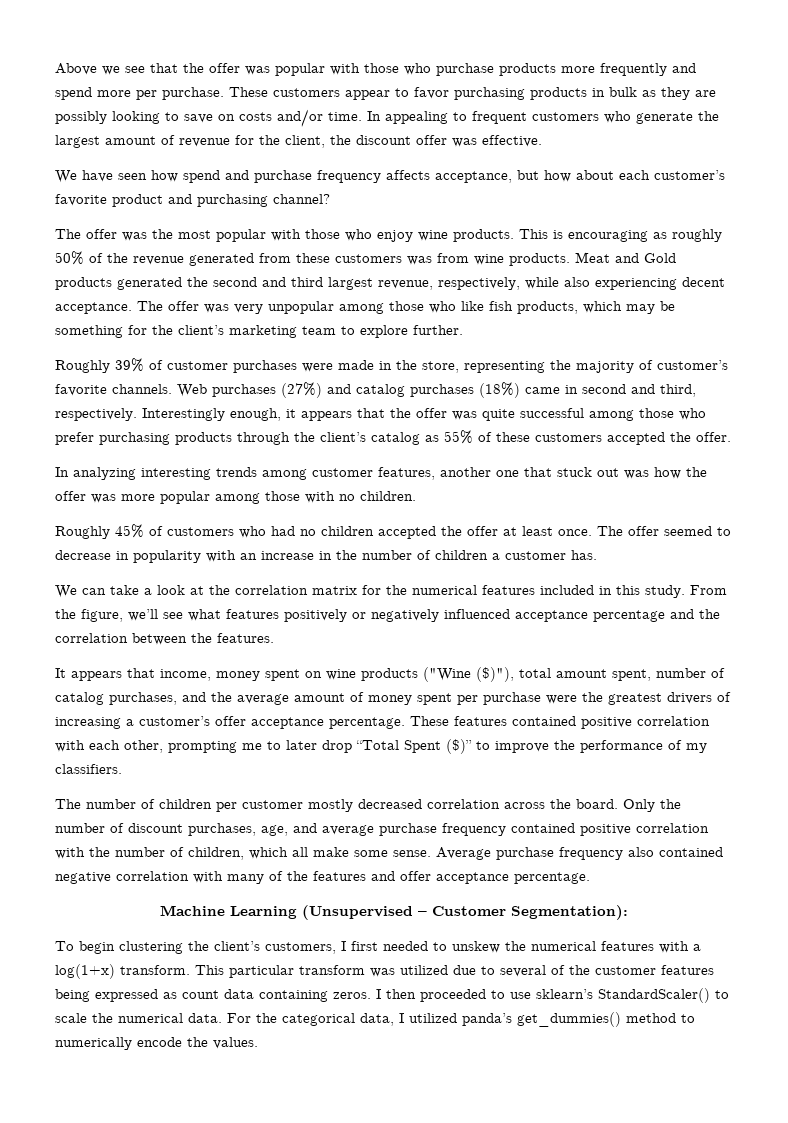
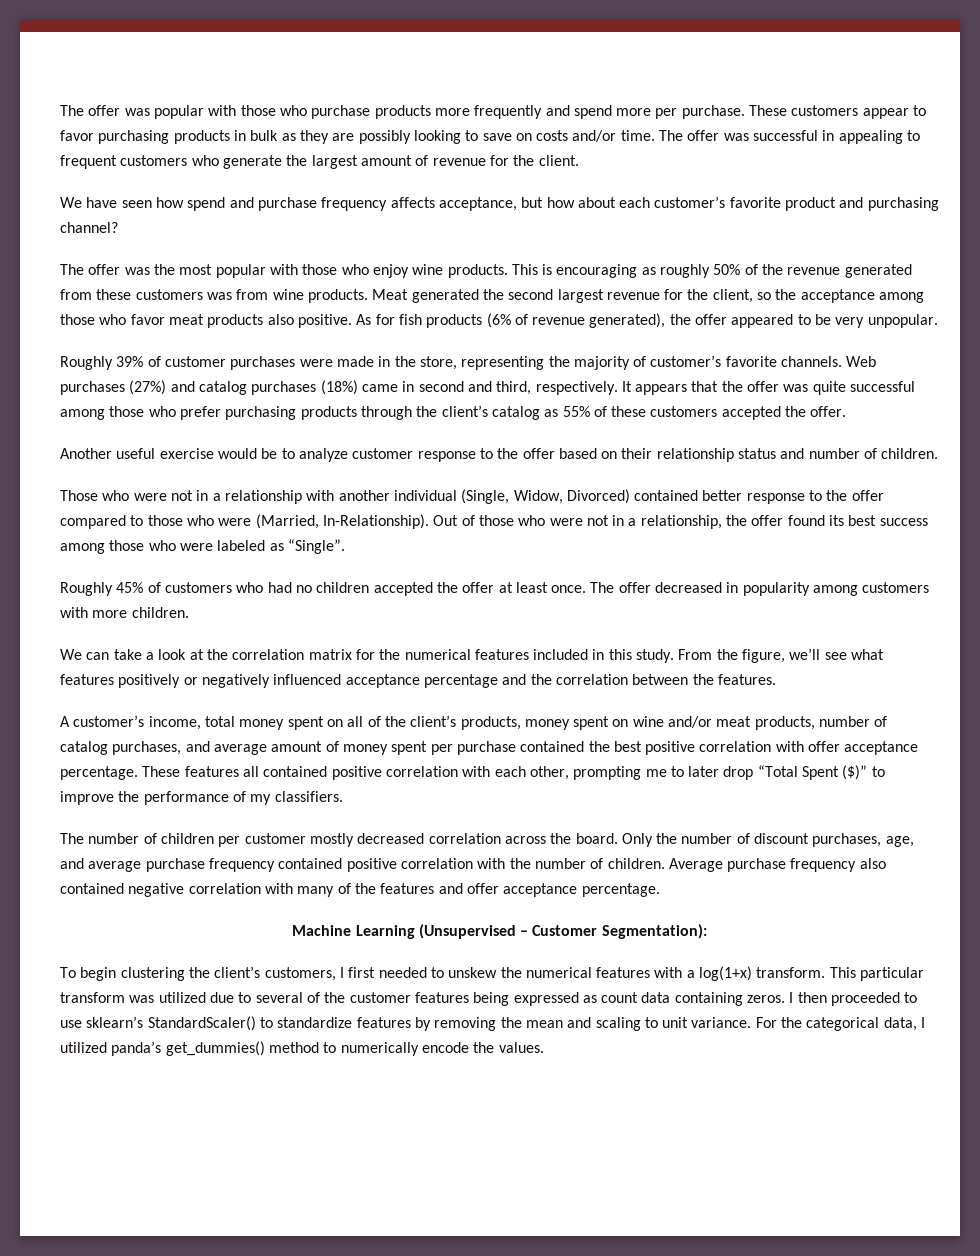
[55,63,204,75] Above we see that the -> [60,105,84,116] The
[367,111,381,121] In -> [659,130,835,141] The offer was successful in
[285,135,542,148] client, the discount offer was effective. -> [538,155,579,166] client.
[615,253,676,263] [55,277,725,290] [55,301,675,314] [55,325,463,338] and Gold products generated the second and third largest revenue, respectively, while also experiencing decent acceptance. The offer was very unpopular among those who like fish products, which may be something for the client’s marketing team to explore further. -> [411,289,925,303] [60,313,938,328] generated the second largest revenue for the client, so the acceptance among those who favor meat products also positive. As for fish products (6% of revenue generated), the offer appeared to be very unpopular.
[142,408,296,421] Interestingly enough, it -> [621,381,632,392] It
[55,467,707,480] [55,491,416,504] In analyzing interesting trends among customer features, another one that stuck out was how the offer was more popular among those with no children. -> [60,448,939,462] [60,489,884,504] [60,514,928,529] [60,539,345,554] Another useful exercise would be to analyze customer response to the offer based on their relationship status and number of children. // Those who were not in a relationship with another individual (Single, Widow, Divorced) contained better response to the offer compared to those who were (Married, In-Relationship). Out of those who were not in a relationship, the offer found its best success among those who were labeled as “Single”.
[664,526,731,536] [55,550,597,563] seemed to decrease in popularity with an increase in the number of children a customer has. -> [655,582,930,596] [60,607,189,618] decreased in popularity among customers with more children.
[55,667,651,682] It appears that income, money spent on wine products ("Wine ($)"), total amount spent, -> [60,715,815,730] A customer’s income, total money spent on all of the client’s products, money spent on wine and/or meat products,
[211,692,232,702] the -> (210, 746) none
[546,692,731,705] [55,716,210,729] were the greatest drivers of increasing a customer’s -> [520,741,804,755] contained the best positive correlation with
(507, 721) none -> [242,766,259,777] all
[188,847,431,860] children, which all make some sense. -> [607,858,665,869] children.
[55,1013,222,1023] scale the numerical data. -> [277,1017,752,1031] standardize features by removing the mean and scaling to unit variance.

